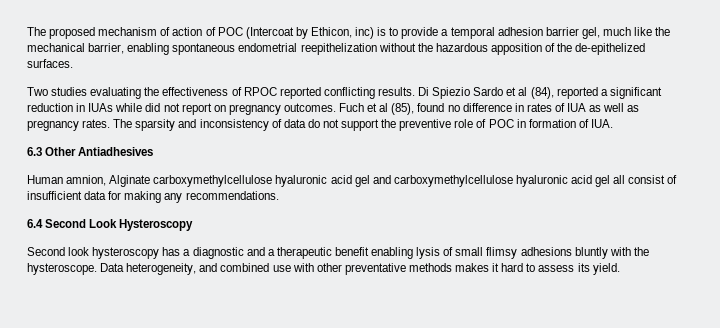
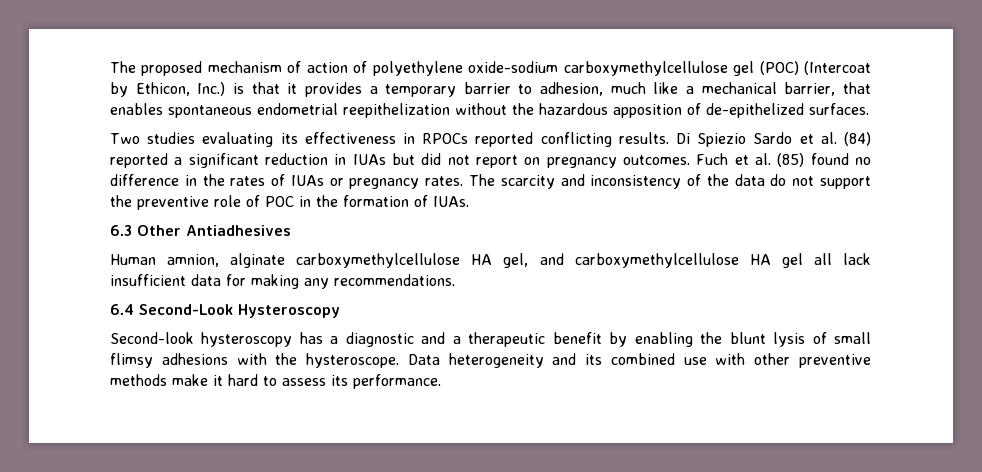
[217,27,600,39] POC (Intercoat by Ethicon, inc) is to provide a temporal adhesion barrier gel, -> [372,61,872,76] [110,82,604,97] polyethylene oxide-sodium carboxymethylcellulose gel (POC) (Intercoat by Ethicon, Inc.) is that it provides a temporary barrier to adhesion,
[655,27,671,36] the -> [686,86,695,94] a
[127,43,170,55] enabling -> [842,82,871,94] [110,103,163,115] that enables
[557,43,573,52] the -> (701, 109) none
[144,87,277,96] the effectiveness of RPOC -> [280,132,469,144] its effectiveness in RPOCs
[518,87,554,99] al (84), -> [820,132,871,146] al. (84)
[115,103,143,112] while -> [392,153,415,165] but
[379,103,415,115] al (85), -> [755,153,805,167] al. (85)
(524, 107) none -> [202,174,225,186] the
[567,103,640,112] IUA as well as -> [290,175,344,186] IUAs or
[135,119,176,131] sparsity -> [500,175,555,189] scarcity
(282, 123) none -> [706,174,729,186] the
(526, 123) none -> [316,195,338,207] the
[590,119,613,128] IUA. -> [433,196,469,207] IUAs.
[109,175,678,187] Alginate carboxymethylcellulose hyaluronic acid gel and carboxymethylcellulose hyaluronic acid gel all consist of -> [230,253,871,268] alginate carboxymethylcellulose HA gel, and carboxymethylcellulose HA gel all lack
[45,219,118,228] Second Look -> [139,304,233,315] Second-Look
[27,247,90,256] Second look -> [110,332,194,344] Second-look
[371,247,414,259] enabling -> [609,332,766,347] by enabling the blunt
[574,247,608,259] bluntly -> (228, 359) none
[126,263,218,275] heterogeneity, and -> [448,353,603,368] heterogeneity and its
[344,263,490,275] preventative methods makes -> [798,354,871,368] [110,374,208,386] preventive methods make
[592,263,620,275] yield. -> [353,374,441,389] performance.

